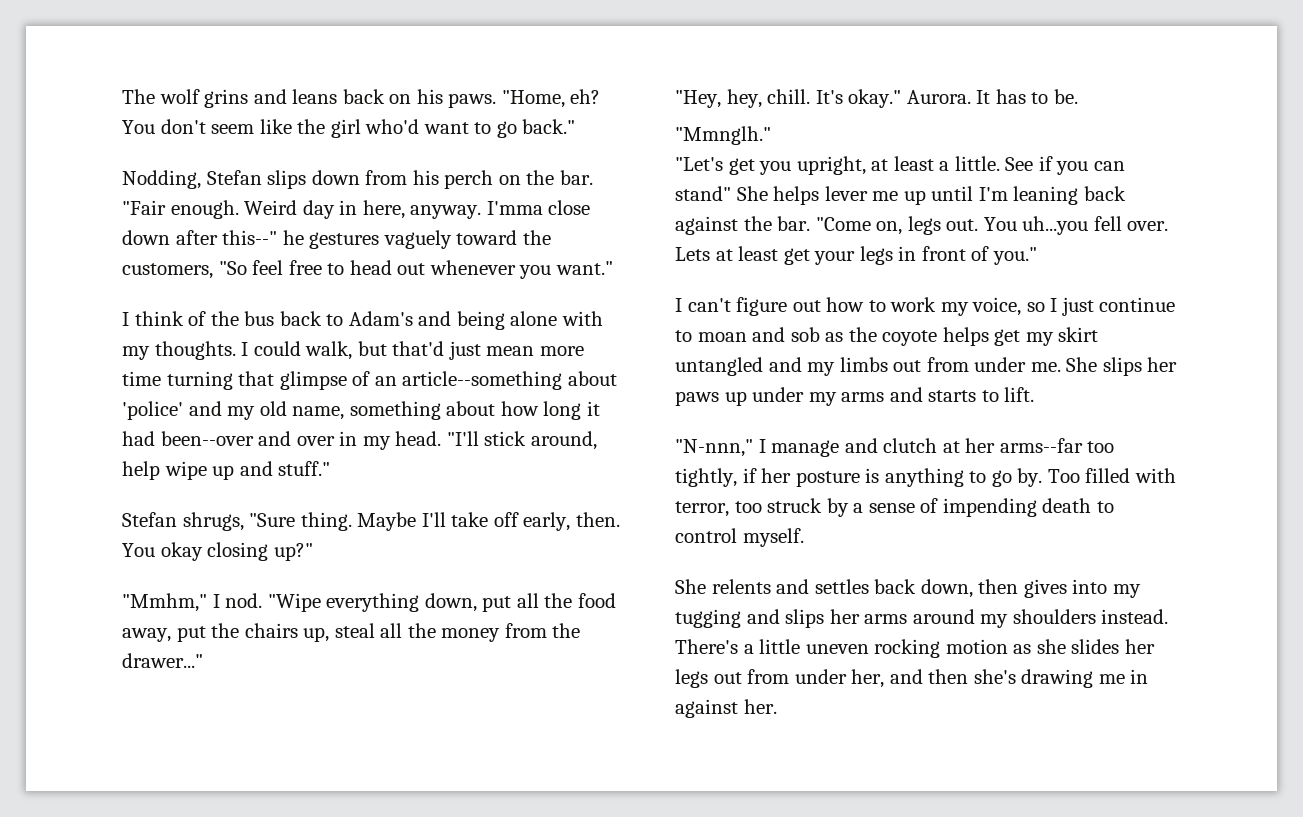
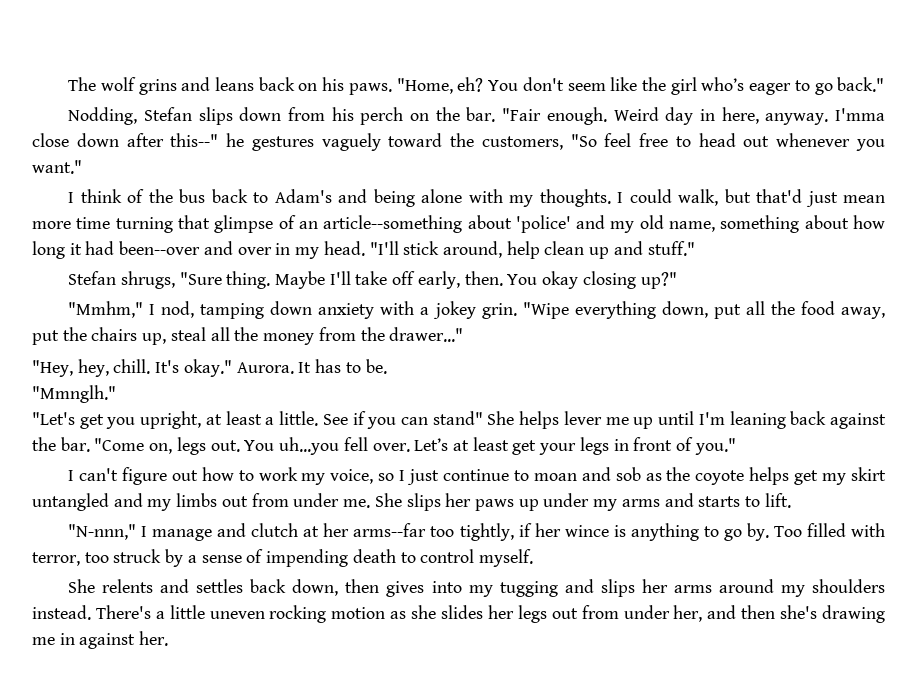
[365,119,469,134] who'd want -> [701,77,792,95] who’s eager
[164,461,207,480] wipe -> [544,241,585,255] clean
[225,593,263,608] nod. -> [161,301,517,319] nod, tamping down anxiety with a jokey grin.
[675,247,710,261] Lets -> [414,438,449,451] Let’s
[795,471,860,487] posture -> [564,525,609,537] wince

